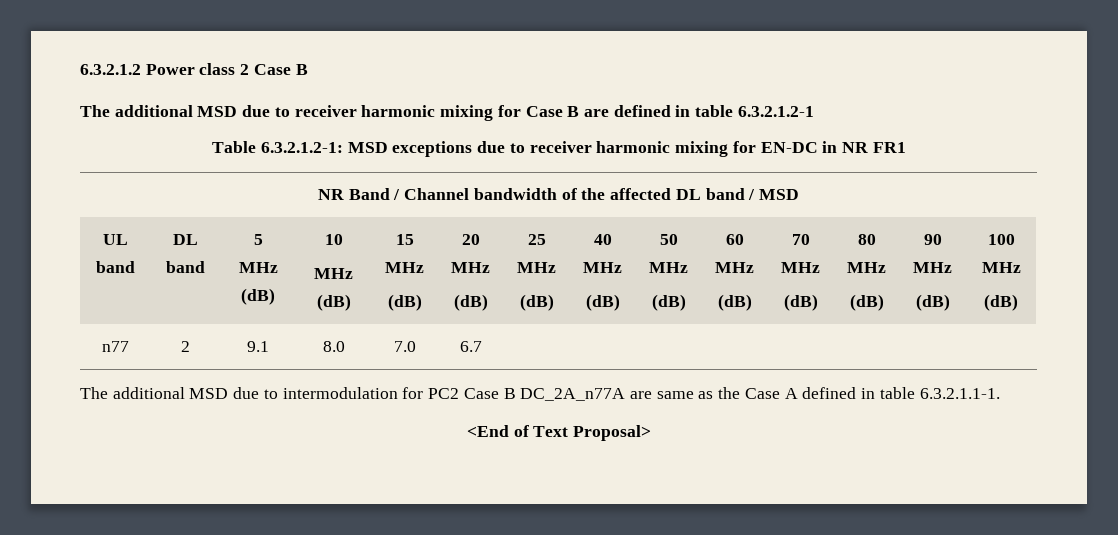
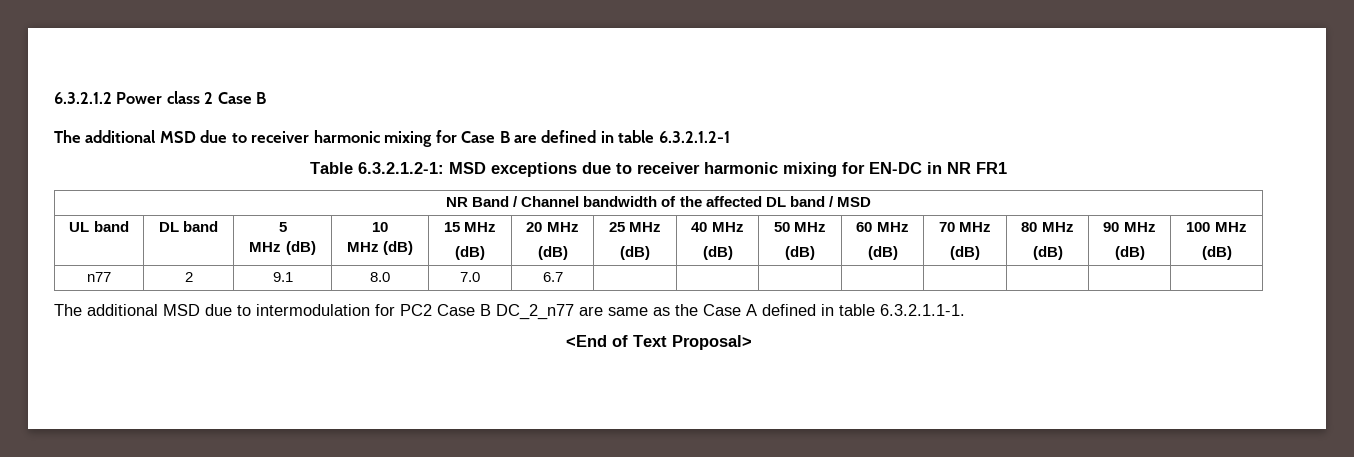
[520,388,626,401] DC_2A_n77A -> [496,304,574,320] DC_2_n77

